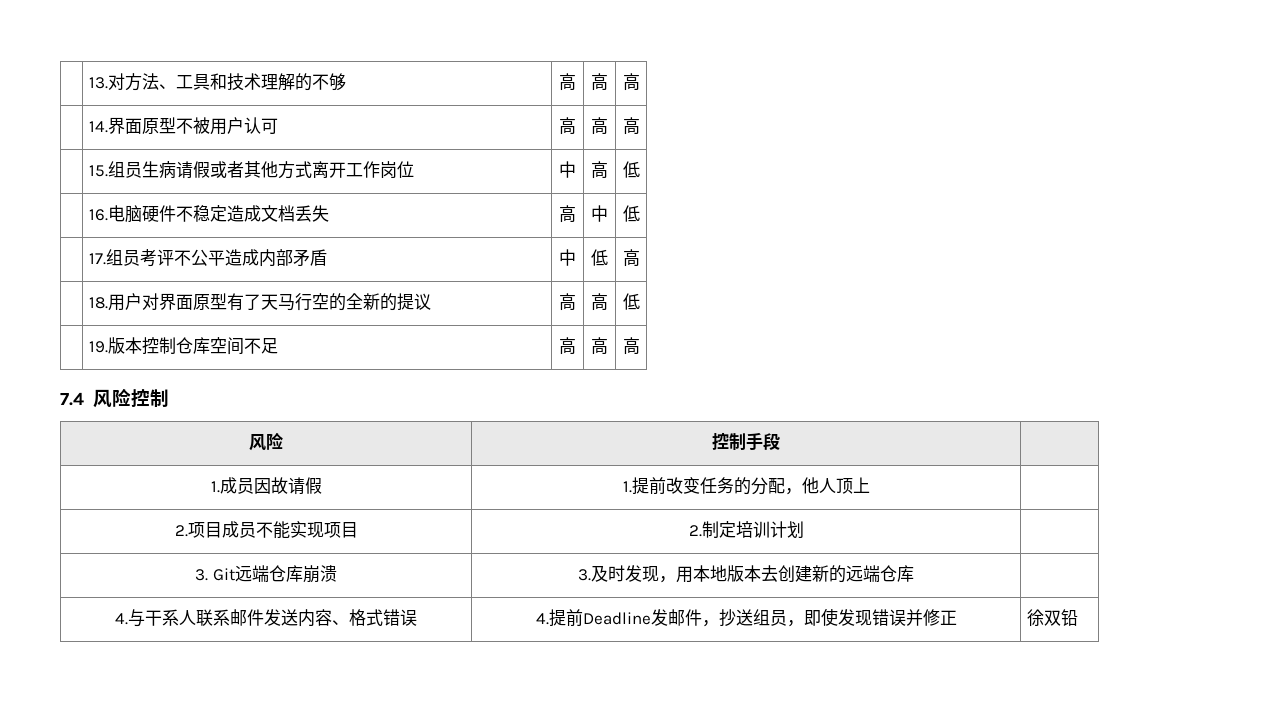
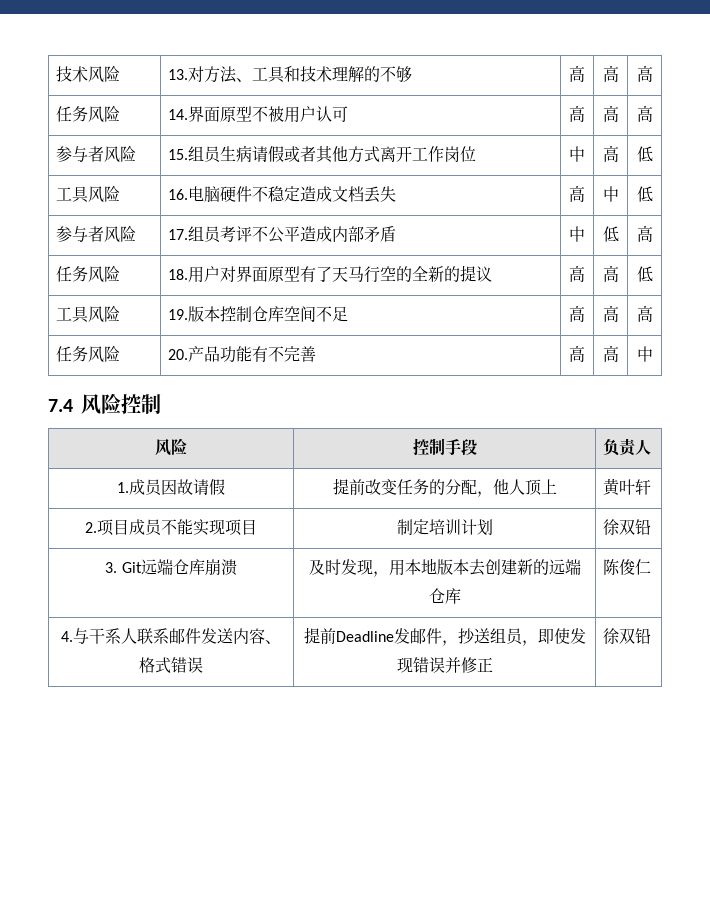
(88, 83) none -> [56,66,121,83] 技术风险
(640, 82) none -> [56,106,121,123] 任务风险
(640, 126) none -> [56,146,137,163] 参与者风险
(640, 169) none -> [56,186,121,203] 工具风险
(640, 213) none -> [56,226,137,243] 参与者风险
(640, 258) none -> [56,266,121,283] 任务风险
(640, 301) none -> [56,306,121,323] 工具风险
(640, 346) none -> [56,346,121,363] [168,346,317,363] [569,345,585,362] [602,345,619,362] [636,346,653,362] // 任务风险 | 20.产品功能有不完善 | 高 | 高 | 中
(780, 441) none -> [603,438,652,456] 负责人
[622,481,632,493] 1. -> (225, 487) none
(870, 485) none -> [603,478,652,496] 黄叶轩
[688,525,702,537] 2. -> (257, 527) none
(804, 529) none -> [603,519,652,536] 徐双铅
[578,569,591,581] 3. -> (237, 567) none
(914, 573) none -> [603,559,652,575] 陈俊仁
[535,613,549,625] 4. -> (203, 665) none

